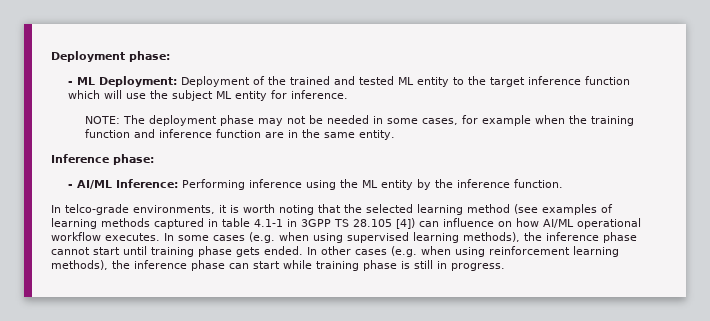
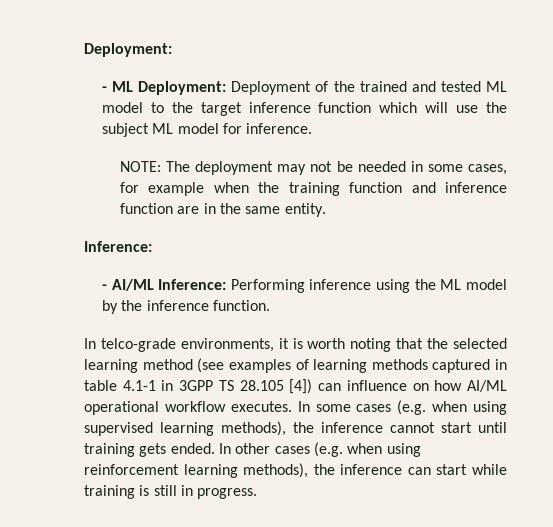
[51,51,170,62] Deployment phase: -> [84,43,172,57] Deployment:
[416,77,449,87] entity -> [101,102,143,113] model
[234,91,267,101] entity -> [177,123,219,134] model
[219,115,254,126] phase -> (274, 168) none
[51,154,154,165] Inference phase: -> [84,241,152,252] Inference:
[380,180,413,190] entity -> [465,279,507,290] model
[603,232,637,243] phase -> (383, 427) none
[198,246,232,257] phase -> (135, 450) none
[191,260,225,271] phase -> (403, 469) none
[363,260,397,271] phase -> (135, 492) none

